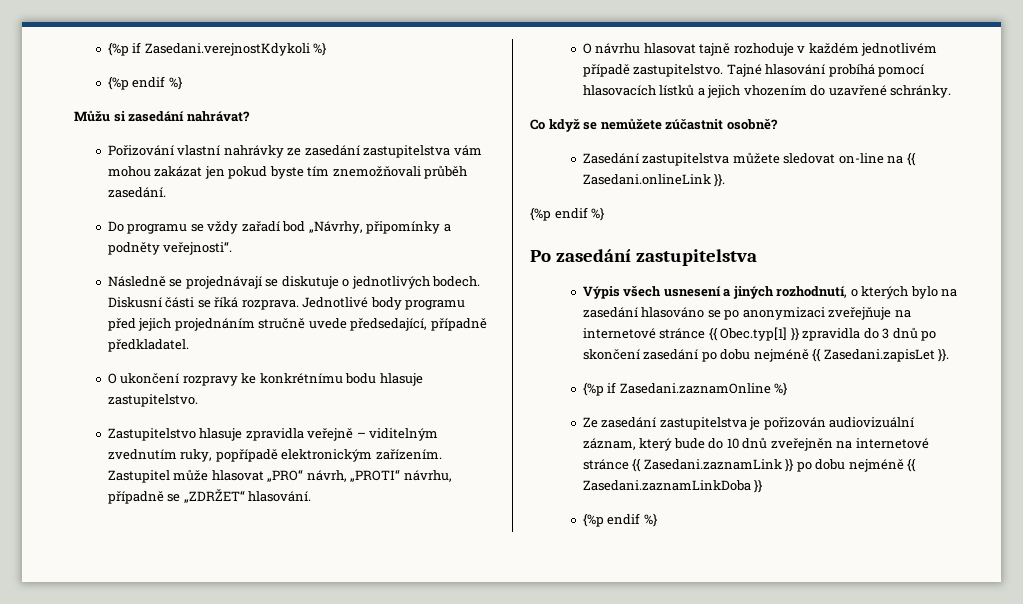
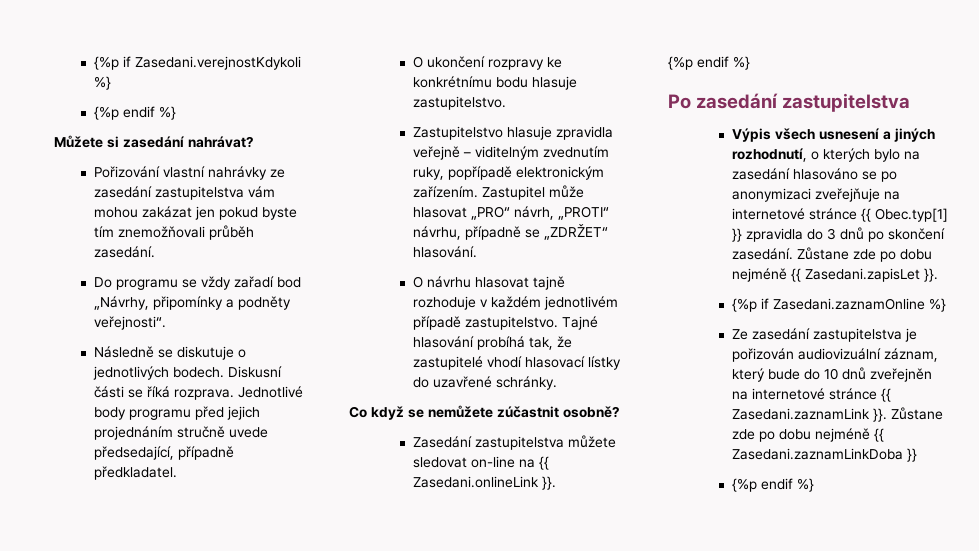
[74,110,111,122] Můžu -> [54,135,104,148] Můžete
[185,276,279,289] projednávají se -> (173, 353) none
[878,64,926,77] [582,84,807,98] pomocí hlasovacích lístků a jejich vhozením -> [528,336,572,350] [412,356,621,370] tak, že zastupitelé vhodí hlasovací lístky
[643,349,700,360] zasedání -> [731,247,876,260] zasedání. Zůstane zde
[785,458,795,472] }} -> [872,407,943,422] [731,429,755,440] }}. Zůstane zde

